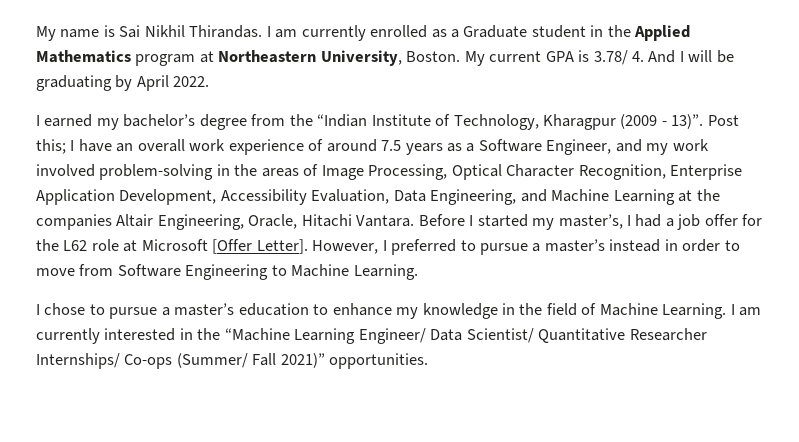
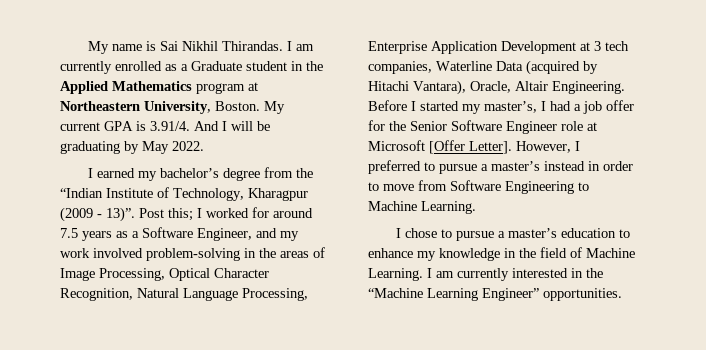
[593,50,645,65] 3.78/ 4. -> [150,121,190,131] 3.91/4.
[136,75,169,91] April -> [142,141,169,154] May
[78,139,324,155] have an overall work experience of -> [206,207,269,218] worked for
[670,164,743,180] [36,189,720,205] [36,214,415,230] Enterprise Application Development, Accessibility Evaluation, Data Engineering, and Machine Learning at the companies Altair Engineering, Oracle, Hitachi Vantara. -> [137,288,308,301] [368,41,629,54] [368,60,598,75] [368,80,625,95] Natural Language Processing, Enterprise Application Development at 3 tech companies, Waterline Data (acquired by Hitachi Vantara), Oracle, Altair Engineering.
[63,240,88,251] L62 -> [410,120,557,134] Senior Software Engineer
[358,328,707,344] [36,353,325,369] Engineer/ Data Scientist/ Quantitative Researcher Internships/ Co-ops (Summer/ Fall 2021)” -> [482,288,539,301] Engineer”

